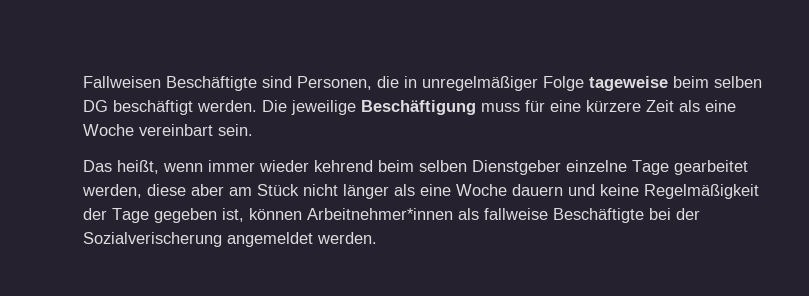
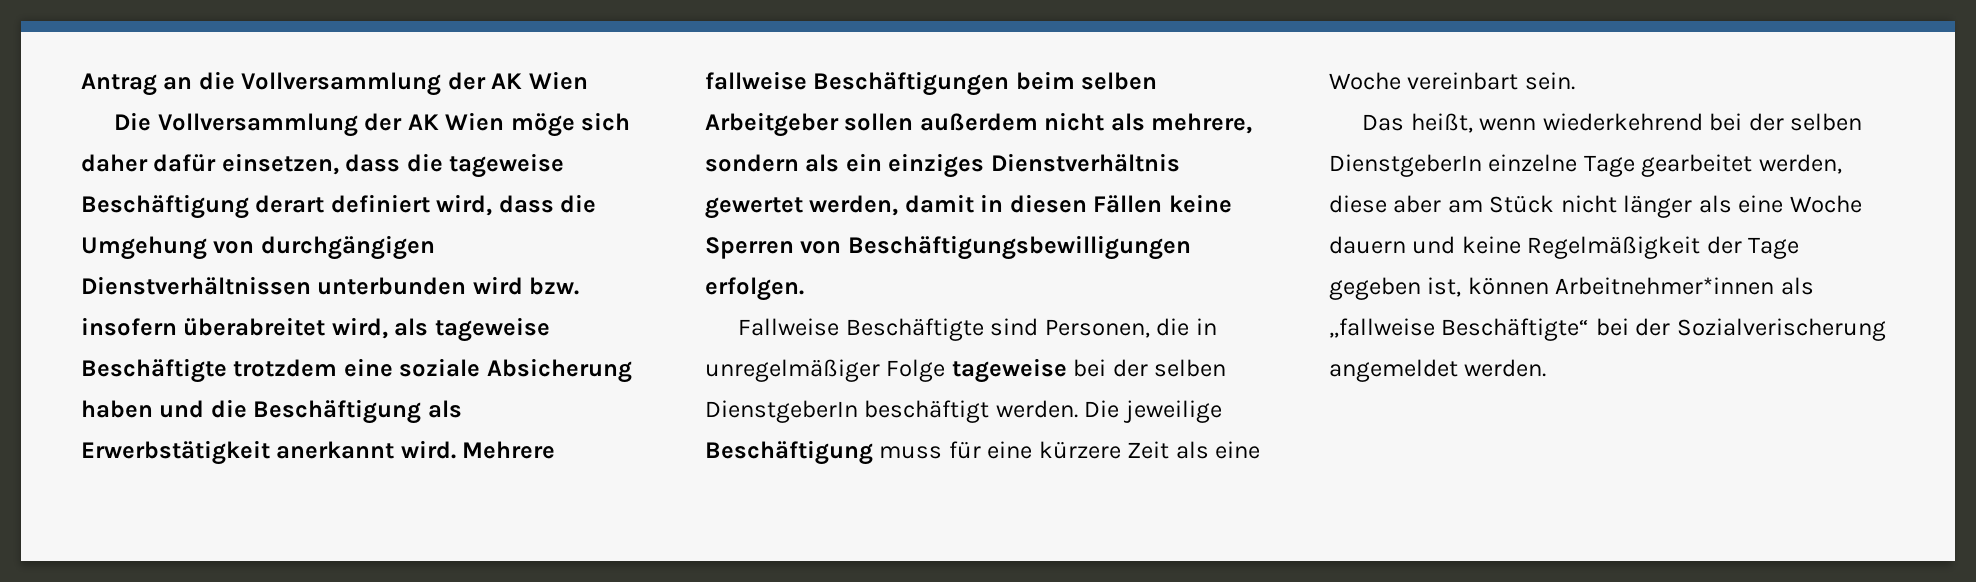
[83,76,161,88] Fallweisen -> [81,71,588,96] [114,112,631,137] [81,153,565,178] [81,194,597,219] [81,235,435,260] [81,276,580,295] [81,317,550,342] [81,358,632,383] [81,399,462,424] [81,440,556,465] [705,71,1158,96] [705,112,1253,137] [705,153,1180,178] [705,194,1232,219] [705,235,1191,260] [705,277,804,301] [738,318,840,336] Antrag an die Vollversammlung der AK Wien // Die Vollversammlung der AK Wien möge sich daher dafür einsetzen, dass die tageweise Beschäftigung derart definiert wird, dass die Umgehung von durchgängigen Dienstverhältnissen unterbunden wird bzw. insofern überabreitet wird, als tageweise Beschäftigte trotzdem eine soziale Absicherung haben und die Beschäftigung als Erwerbstätigkeit anerkannt wird. Mehrere fallweise Beschäftigungen beim selben Arbeitgeber sollen außerdem nicht als mehrere, sondern als ein einziges Dienstverhältnis gewertet werden, damit in diesen Fällen keine Sperren von Beschäftigungsbewilligungen erfolgen. // Fallweise
[673,76,762,88] [83,100,108,112] beim selben DG -> [1073,359,1227,377] [705,400,858,423] bei der selben DienstgeberIn
[208,160,561,175] immer wieder kehrend beim selben Dienstgeber -> [1542,113,1863,131] [1329,154,1482,177] wiederkehrend bei der selben DienstgeberIn
[484,208,644,223] fallweise Beschäftigte -> [1329,318,1590,341] „fallweise Beschäftigte“

